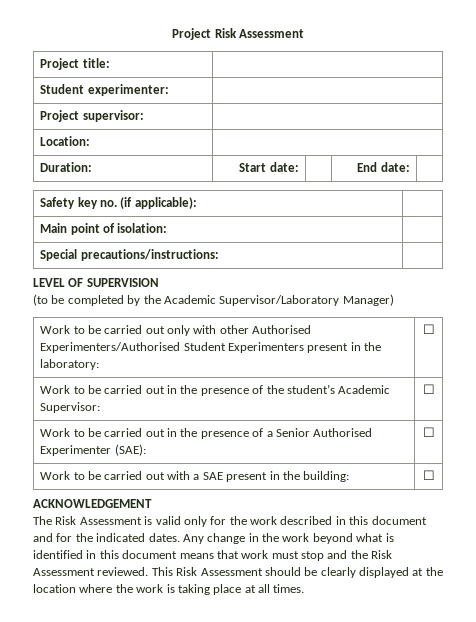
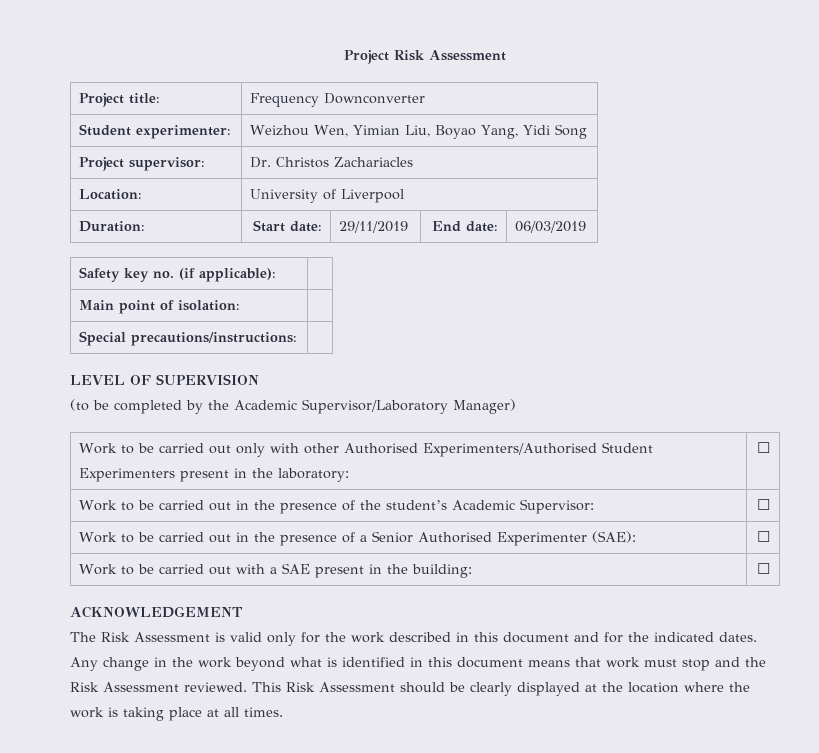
(110, 63) none -> [250,93,426,107] Frequency Downconverter
[40,110,144,122] [40,136,91,146] // Project supervisor: | // Location: | -> [250,124,588,139] [79,157,206,171] [250,157,414,168] [79,189,143,200] [250,189,405,203] Weizhou Wen, Yimian Liu, Boyao Yang, Yidi Song // Project supervisor: | Dr. Christos Zachariacles // Location: | University of Liverpool
(299, 167) none -> [339,221,409,233] 29/11/2019
(410, 167) none -> [515,221,587,233] 06/03/2019

